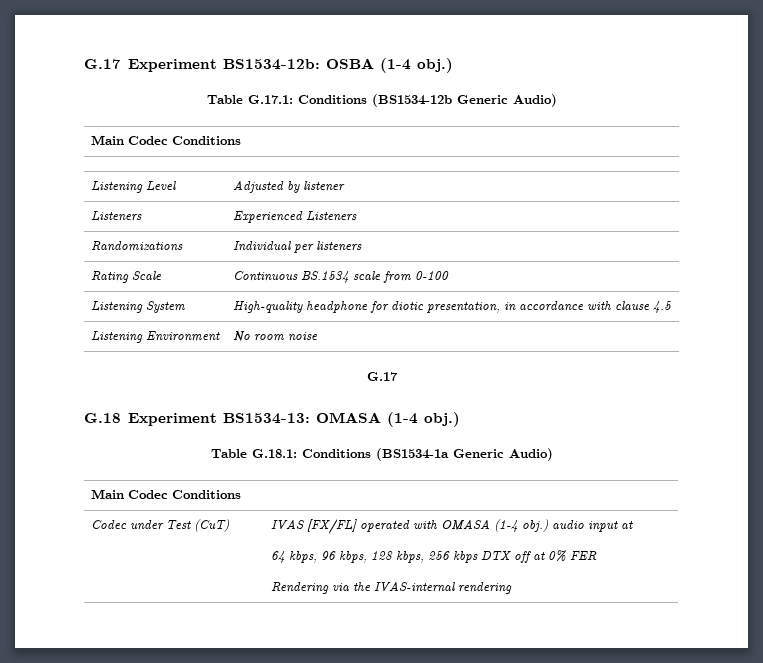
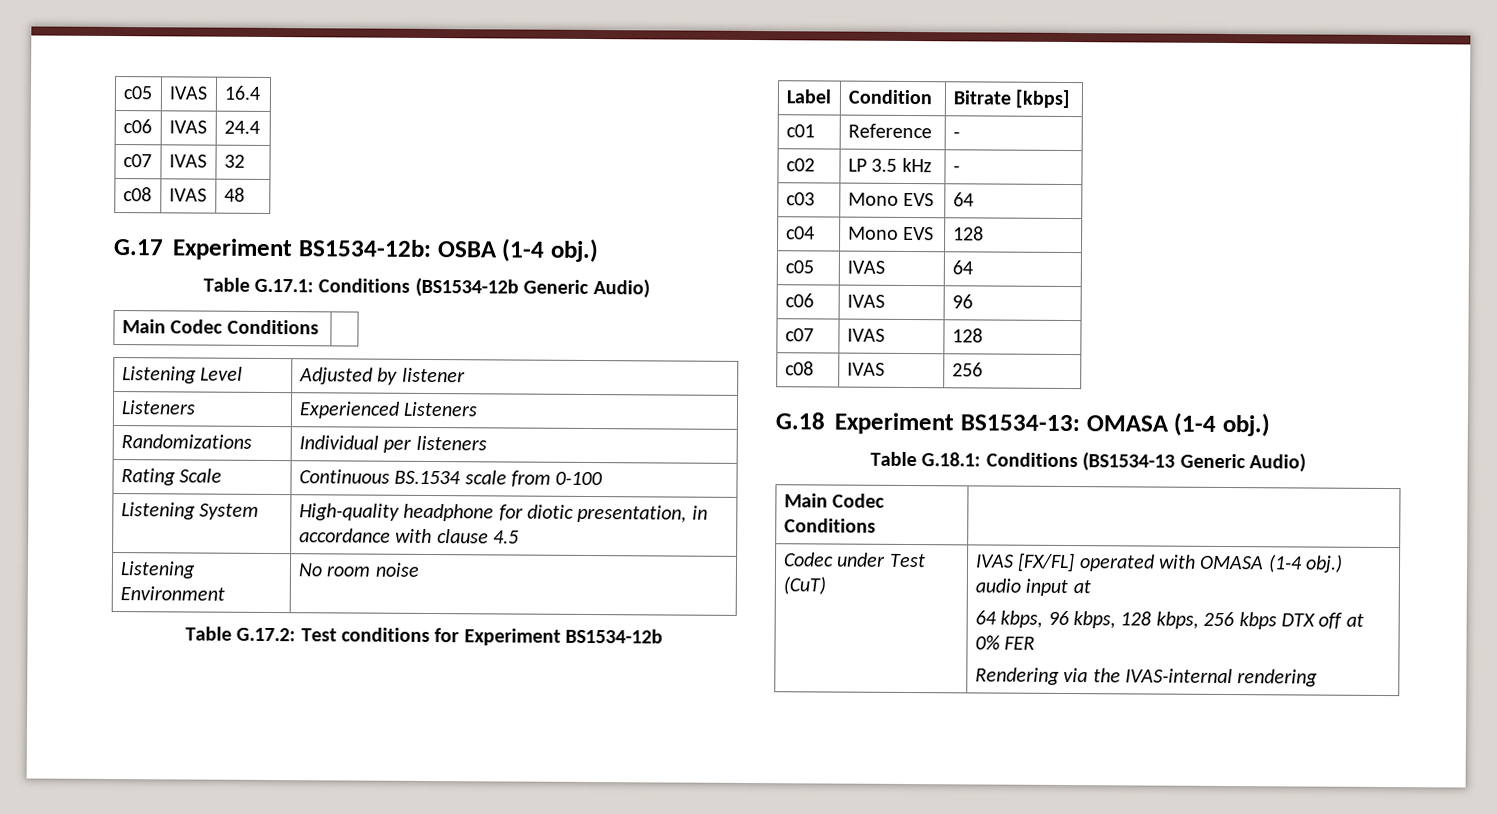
(84, 64) none -> [122,86,153,100] [168,86,208,100] [223,85,261,100] [122,119,152,134] [168,120,207,134] [223,120,260,134] [122,154,152,168] [168,154,207,168] [223,154,245,168] [122,187,152,202] [168,188,207,202] [223,187,245,202] c05 | IVAS | 16.4 // c06 | IVAS | 24.4 // c07 | IVAS | 32 // c08 | IVAS | 48 //
[366,372,398,381] G.17 -> [184,626,664,646] [785,89,831,104] [847,89,932,105] [952,89,1071,109] [785,124,815,138] [847,123,932,139] [952,131,960,139] [785,158,815,172] [847,157,932,173] [952,165,960,173] [785,192,815,206] [847,192,935,207] [952,192,974,207] [785,226,815,240] [847,226,935,241] [952,226,984,241] [784,260,814,274] [846,260,885,274] [951,260,973,275] [784,293,814,308] [846,294,885,308] [951,294,973,309] [784,328,814,342] [846,328,885,342] [951,328,983,343] [784,361,814,376] [846,362,885,376] [951,362,983,377] Table G.17.2: Test conditions for Experiment BS1534-12b // Label | Condition | Bitrate [kbps] // c01 | Reference | - // c02 | LP 3.5 kHz | - // c03 | Mono EVS | 64 // c04 | Mono EVS | 128 // c05 | IVAS | 64 // c06 | IVAS | 96 // c07 | IVAS | 128 // c08 | IVAS | 256
[375,448,449,461] (BS1534-1a -> [1082,452,1176,472] (BS1534-13

